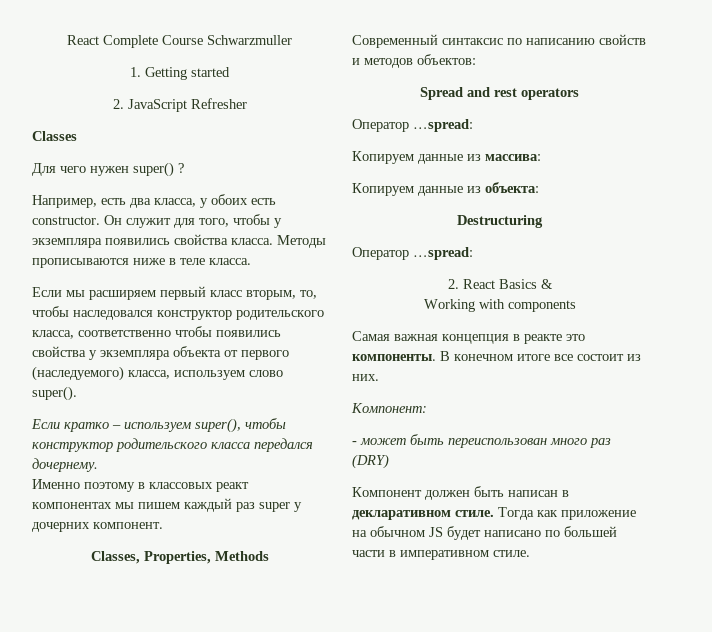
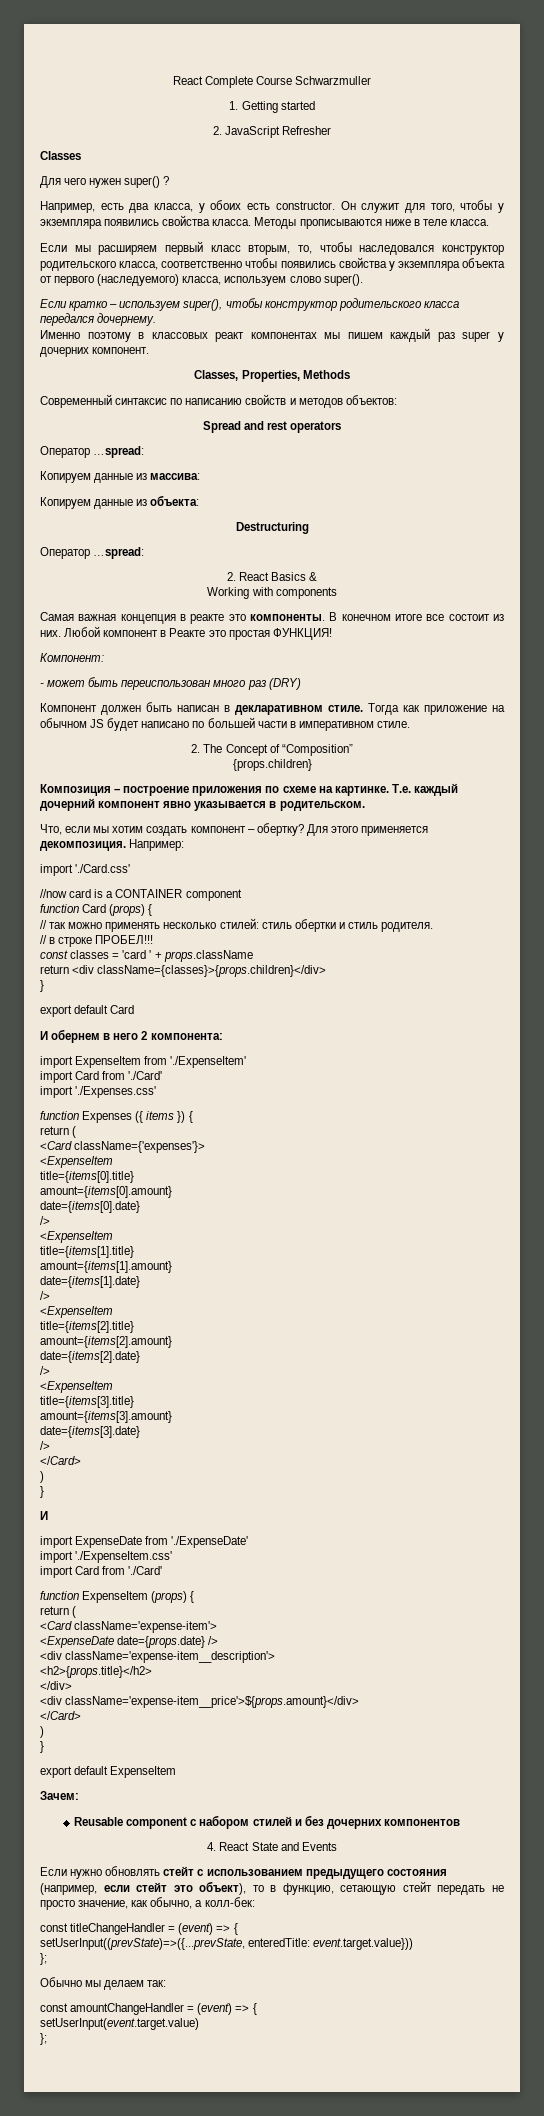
(379, 377) none -> [64,626,332,640] Любой компонент в Реакте это простая ФУНКЦИЯ!
(530, 553) none -> [191,744,353,756] [232,759,312,771] [40,783,458,796] [40,798,365,811] [40,823,429,836] [40,839,185,851] [40,864,131,876] [40,889,242,901] [40,904,153,916] [40,918,434,932] [40,935,154,947] [40,950,253,962] [40,965,327,977] [40,980,44,992] [40,1005,135,1017] [40,1029,223,1043] [40,1056,247,1068] [40,1071,163,1083] [40,1086,157,1098] [40,1111,193,1123] [40,1126,77,1138] [40,1141,206,1153] [40,1156,113,1168] [40,1171,134,1183] [40,1186,172,1198] [40,1201,140,1213] [40,1216,50,1225] [40,1231,113,1243] [40,1246,134,1258] [40,1261,172,1273] [40,1276,140,1288] [40,1291,50,1300] [40,1306,113,1318] [40,1321,134,1333] [40,1336,172,1348] [40,1351,140,1363] [40,1366,50,1375] [40,1381,113,1393] [40,1396,134,1408] [40,1411,172,1423] [40,1426,140,1438] [40,1441,50,1450] [40,1456,81,1465] [40,1471,44,1483] [40,1486,44,1498] [40,1511,48,1520] [40,1536,249,1548] [40,1551,173,1563] [40,1566,163,1578] [40,1591,195,1603] [40,1606,77,1618] [40,1621,218,1633] [40,1636,219,1648] [40,1651,276,1663] [40,1666,152,1678] [40,1681,72,1690] [40,1696,360,1708] [40,1711,81,1720] [40,1726,44,1738] [40,1741,44,1753] [40,1766,177,1778] [40,1791,79,1800] [74,1815,460,1829] [207,1842,337,1851] [40,1866,447,1879] [40,1881,504,1895] [40,1897,255,1910] [40,1923,238,1935] [40,1938,414,1950] [40,1953,47,1965] [40,1977,167,1990] [40,2003,257,2015] [40,2018,199,2030] [40,2033,47,2045] // 2. The Concept of “Composition” // {props.children} // Композиция – построение приложения по схеме на картинке. Т.е. каждый дочерний компонент явно указывается в родительском. // Что, если мы хотим создать компонент – обертку? Для этого применяется декомпозиция. Например: // import './Card.css' // //now card is a CONTAINER component // function Card (props) { // // так можно применять несколько стилей: стиль обертки и стиль родителя. // // в строке ПРОБЕЛ!!! // const classes = 'card ' + props.className // return <div className={classes}>{props.children}</div> // } // export default Card // И обернем в него 2 компонента: // import ExpenseItem from './ExpenseItem' // import Card from './Card' // import './Expenses.css' // function Expenses ({ items }) { // return ( // <Card className={'expenses'}> // <ExpenseItem // title={items[0].title} // amount={items[0].amount} // date={items[0].date} // /> // <ExpenseItem // title={items[1].title} // amount={items[1].amount} // date={items[1].date} // /> // <ExpenseItem // title={items[2].title} // amount={items[2].amount} // date={items[2].date} // /> // <ExpenseItem // title={items[3].title} // amount={items[3].amount} // date={items[3].date} // /> // </Card> // ) // } // И // import ExpenseDate from './ExpenseDate' // import './ExpenseItem.css' // import Card from './Card' // function ExpenseItem (props) { // return ( // <Card className='expense-item'> // <ExpenseDate date={props.date} /> // <div className='expense-item__description'> // <h2>{props.title}</h2> // </div> // <div className='expense-item__price'>${props.amount}</div> // </Card> // ) // } // export default ExpenseItem // Зачем: // Reusable component с набором стилей и без дочерних компонентов // 4. React State and Events // Если нужно обновлять стейт с использованием предыдущего состояния (например, если стейт это объект), то в функцию, сетающую стейт передать не просто значение, как обычно, а колл-бек: // const titleChangeHandler = (event) => { // setUserInput((prevState)=>({...prevState, enteredTitle: event.target.value})) // }; // Обычно мы делаем так: // const amountChangeHandler = (event) => { // setUserInput(event.target.value) // };

